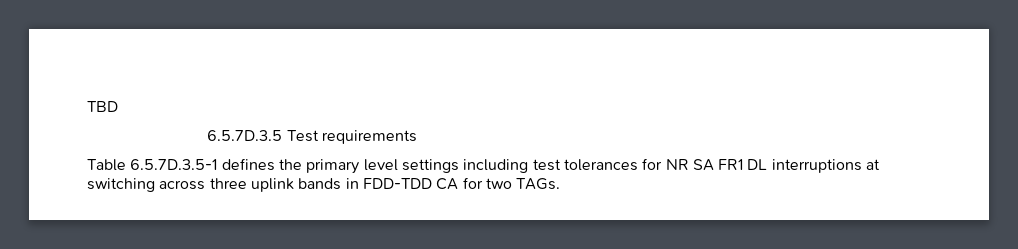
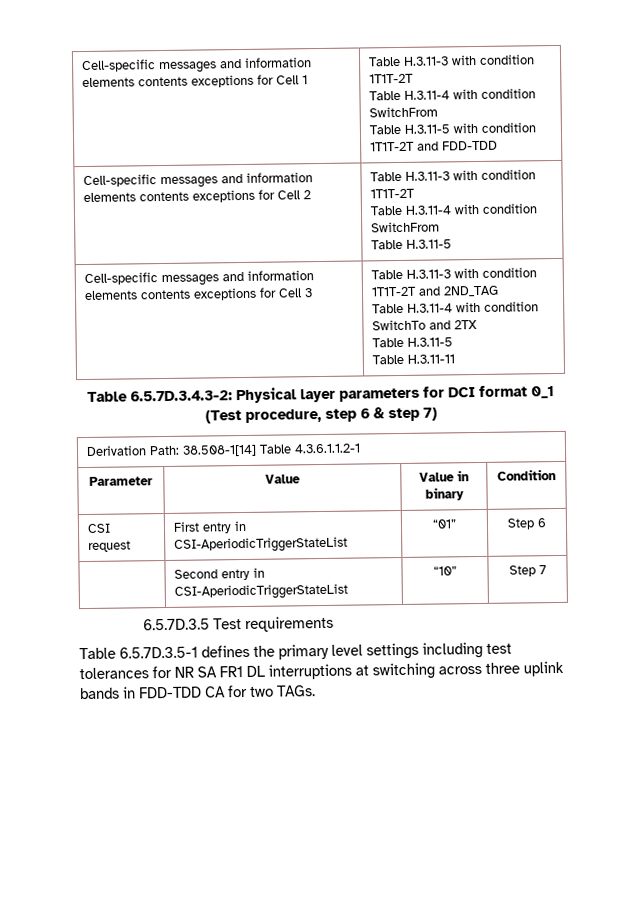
[87,101,118,112] TBD -> [81,57,312,74] [81,74,308,88] [368,54,535,67] [368,73,414,84] [368,88,536,101] [368,106,438,118] [368,122,536,135] [369,140,498,152] [82,172,313,189] [82,189,311,203] [369,169,536,182] [369,188,415,199] [369,203,538,216] [370,221,440,233] [370,239,452,250] [83,270,314,287] [83,287,313,301] [370,267,537,280] [370,285,499,298] [371,301,539,314] [371,319,477,331] [371,337,453,348] [371,354,455,365] [87,385,555,404] [205,407,437,424] [85,443,361,457] [89,476,153,486] [265,474,301,484] [419,470,469,482] [424,487,464,501] [497,469,556,481] [86,523,111,533] [87,540,131,552] [172,520,247,534] [173,536,348,553] [432,519,457,529] [507,518,547,530] [173,567,265,581] [173,583,348,600] [433,566,457,576] [508,565,547,577] Cell-specific messages and information elements contents exceptions for Cell 1 | Table H.3.11-3 with condition 1T1T-2T // Table H.3.11-4 with condition SwitchFrom // Table H.3.11-5 with condition 1T1T-2T and FDD-TDD // Cell-specific messages and information elements contents exceptions for Cell 2 | Table H.3.11-3 with condition 1T1T-2T // Table H.3.11-4 with condition SwitchFrom // Table H.3.11-5 // Cell-specific messages and information elements contents exceptions for Cell 3 | Table H.3.11-3 with condition 1T1T-2T and 2ND_TAG // Table H.3.11-4 with condition SwitchTo and 2TX // Table H.3.11-5 // Table H.3.11-11 // Table 6.5.7D.3.4.3-2: Physical layer parameters for DCI format 0_1 (Test procedure, step 6 & step 7) // Derivation Path: 38.508-1[14] Table 4.3.6.1.1.2-1 // Parameter | Value | Value in binary | Condition // CSI request | First entry in CSI-AperiodicTriggerStateList | “01” | Step 6 // | Second entry in CSI-AperiodicTriggerStateList | “10” | Step 7

